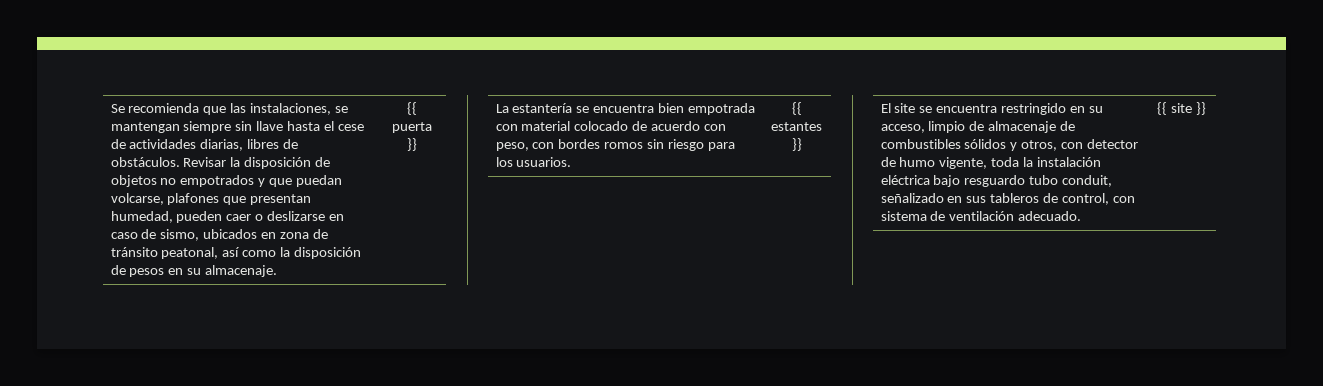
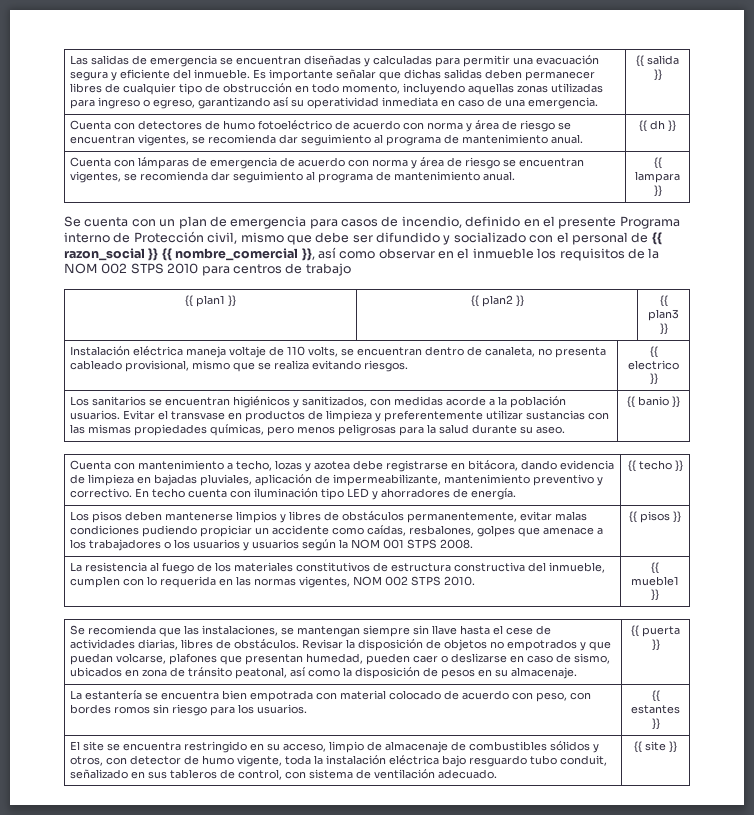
(110, 108) none -> [70,55,600,67] [70,69,596,81] [70,83,604,95] [70,97,599,109] [636,55,679,67] [653,69,662,81] [70,120,572,132] [70,134,584,146] [639,120,676,132] [70,157,585,169] [70,171,516,183] [653,157,662,169] [635,171,680,183] [653,185,662,197] [64,216,680,229] [64,231,662,245] [64,247,660,261] [64,263,351,276] [185,295,236,307] [470,295,524,307] [659,295,668,307] [648,309,679,321] [659,323,668,335] [70,346,607,358] [70,360,409,372] [649,346,658,358] [628,360,679,370] [649,373,658,385] [70,396,567,408] [70,410,610,422] [70,424,566,436] [627,396,680,408] [70,460,615,472] [70,474,604,486] [70,488,517,500] [627,460,683,472] [70,511,588,523] [70,525,604,537] [70,539,474,551] [629,511,681,523] [70,562,606,574] [70,576,476,588] [651,562,659,574] [631,576,679,586] [651,589,659,601] Las salidas de emergencia se encuentran diseñadas y calculadas para permitir una evacuación segura y eficiente del inmueble. Es importante señalar que dichas salidas deben permanecer libres de cualquier tipo de obstrucción en todo momento, incluyendo aquellas zonas utilizadas para ingreso o egreso, garantizando así su operatividad inmediata en caso de una emergencia. | {{ salida }} // Cuenta con detectores de humo fotoeléctrico de acuerdo con norma y área de riesgo se encuentran vigentes, se recomienda dar seguimiento al programa de mantenimiento anual. | {{ dh }} // Cuenta con lámparas de emergencia de acuerdo con norma y área de riesgo se encuentran vigentes, se recomienda dar seguimiento al programa de mantenimiento anual. | {{ lampara }} // Se cuenta con un plan de emergencia para casos de incendio, definido en el presente Programa interno de Protección civil, mismo que debe ser difundido y socializado con el personal de {{ razon_social }} {{ nombre_comercial }}, así como observar en el inmueble los requisitos de la NOM 002 STPS 2010 para centros de trabajo // {{ plan1 }} | {{ plan2 }} | {{ plan3 }} // Instalación eléctrica maneja voltaje de 110 volts, se encuentran dentro de canaleta, no presenta cableado provisional, mismo que se realiza evitando riesgos. | {{ electrico }} // Los sanitarios se encuentran higiénicos y sanitizados, con medidas acorde a la población usuarios. Evitar el transvase en productos de limpieza y preferentemente utilizar sustancias con las mismas propiedades químicas, pero menos peligrosas para la salud durante su aseo. | {{ banio }} // Cuenta con mantenimiento a techo, lozas y azotea debe registrarse en bitácora, dando evidencia de limpieza en bajadas pluviales, aplicación de impermeabilizante, mantenimiento preventivo y correctivo. En techo cuenta con iluminación tipo LED y ahorradores de energía. | {{ techo }} // Los pisos deben mantenerse limpios y libres de obstáculos permanentemente, evitar malas condiciones pudiendo propiciar un accidente como caídas, resbalones, golpes que amenace a los trabajadores o los usuarios y usuarios según la NOM 001 STPS 2008. | {{ pisos }} // La resistencia al fuego de los materiales constitutivos de estructura constructiva del inmueble, cumplen con lo requerida en las normas vigentes, NOM 002 STPS 2010. | {{ mueble1 }} //

